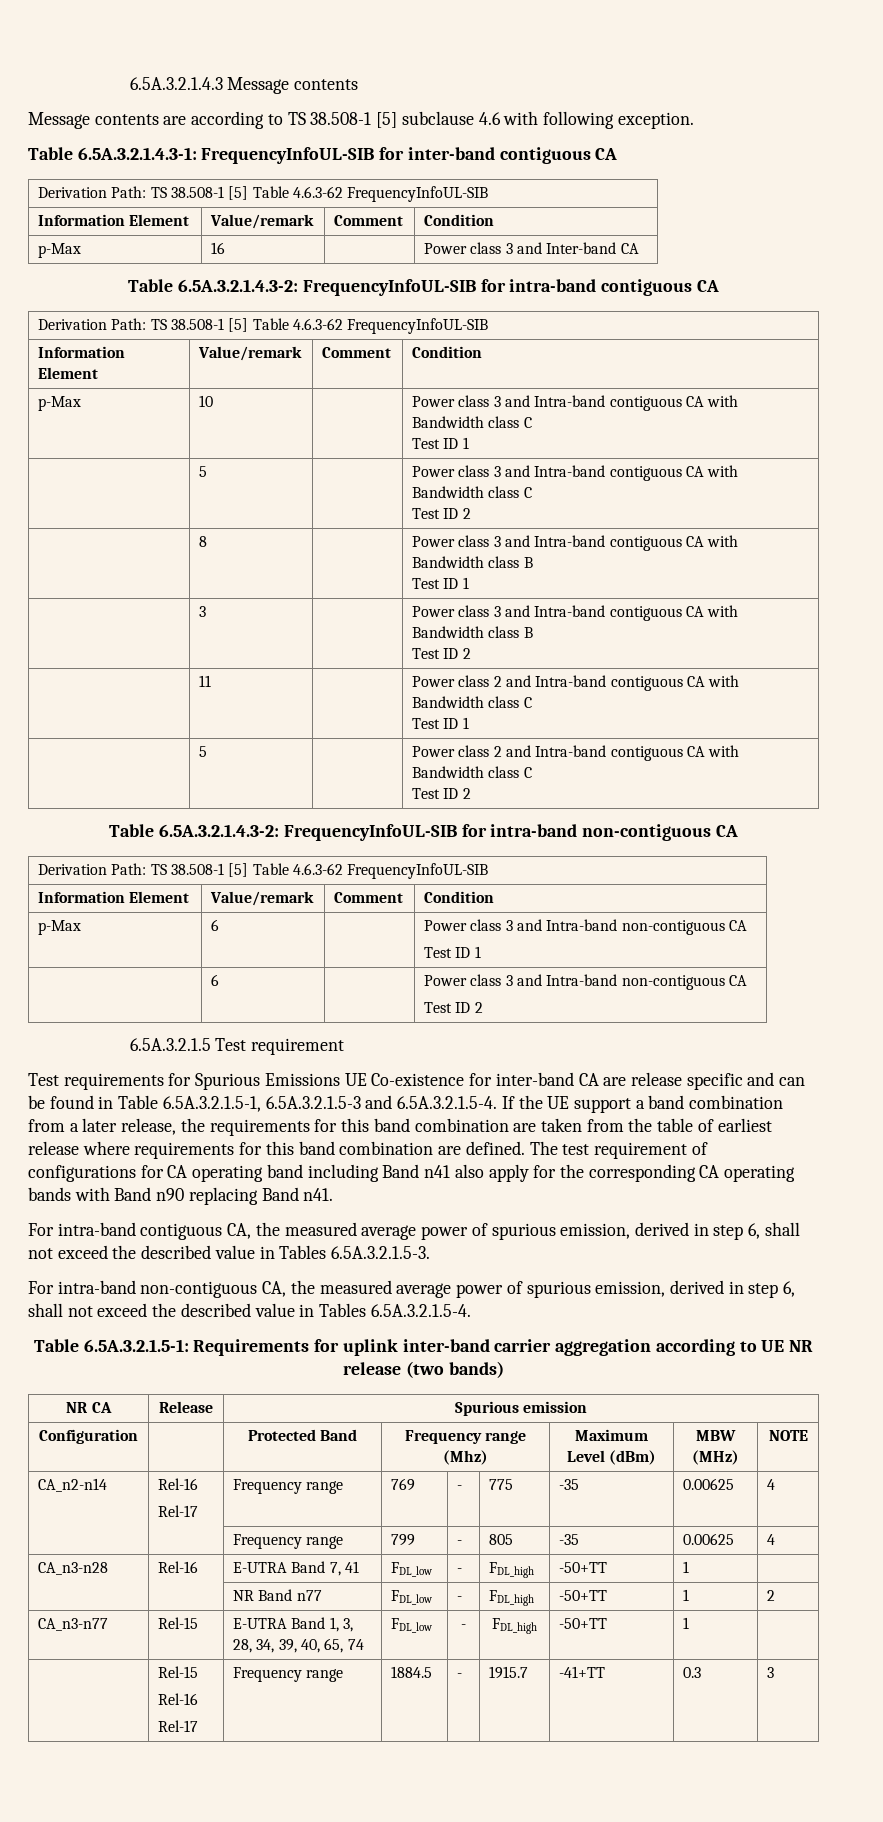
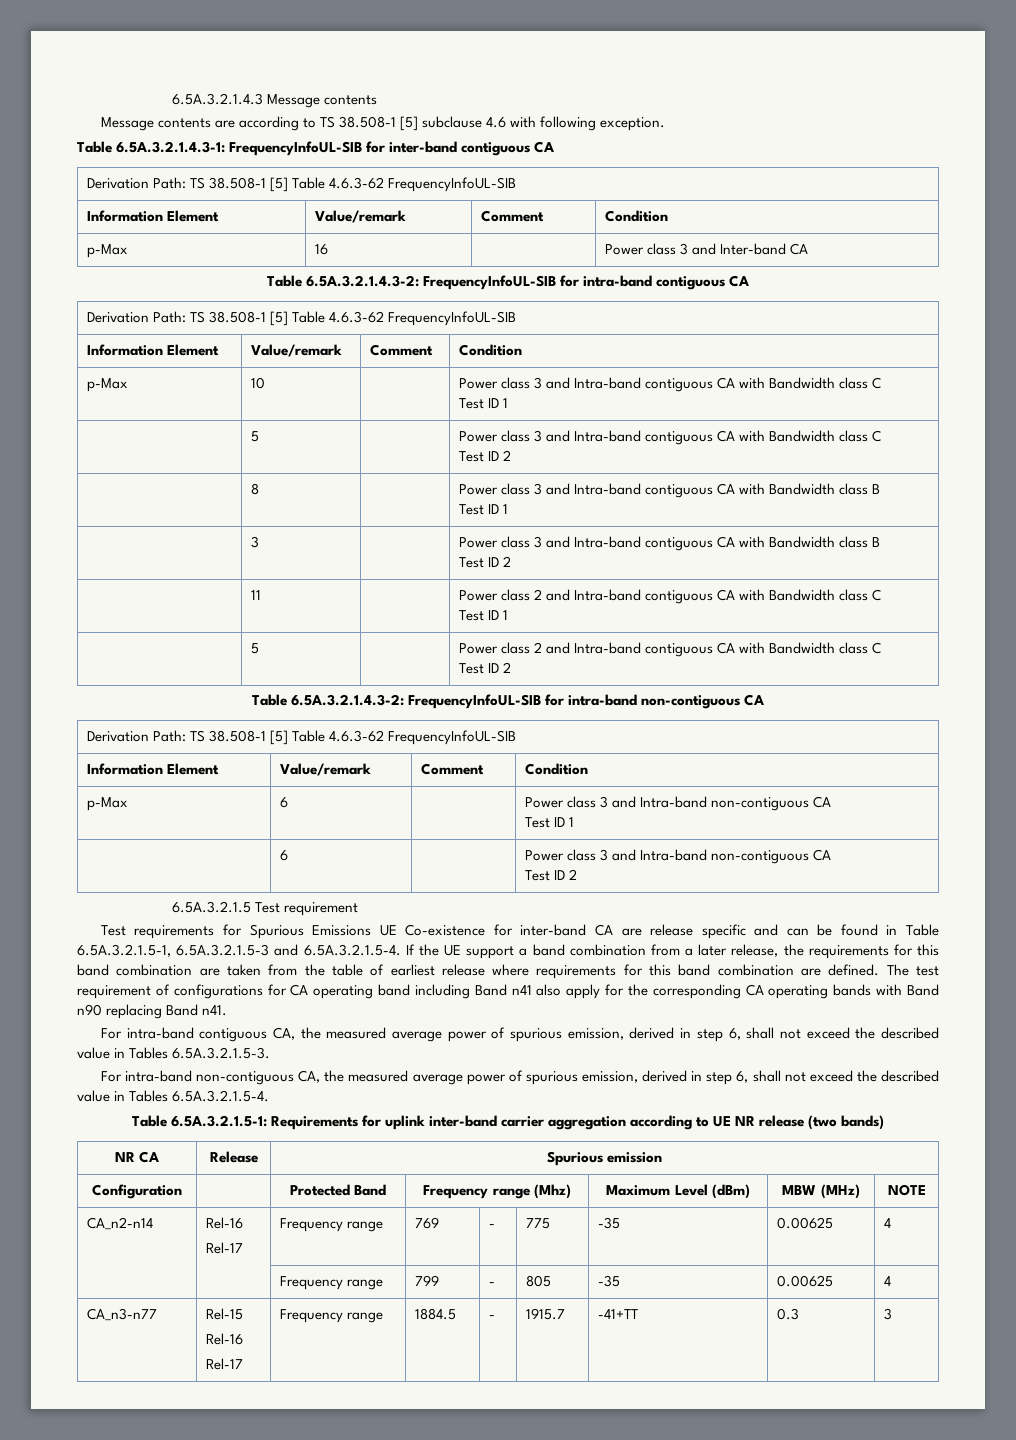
[38,1562,109,1575] [158,1561,199,1573] [233,1561,360,1576] [391,1562,433,1577] [457,1568,463,1573] [489,1562,535,1578] [559,1562,608,1573] [683,1561,690,1573] [233,1589,322,1601] [391,1590,433,1605] [457,1596,463,1601] [489,1590,535,1606] [559,1590,608,1601] [683,1589,690,1601] [767,1590,776,1601] [38,1618,109,1631] [158,1617,199,1629] [233,1617,354,1632] [233,1638,364,1653] [391,1618,433,1633] [461,1624,466,1629] [492,1618,537,1634] [559,1618,608,1629] [683,1617,690,1629] CA_n3-n28 | Rel-16 | E-UTRA Band 7, 41 | FDL_low | - | FDL_high | -50+TT | 1 | // | | NR Band n77 | FDL_low | - | FDL_high | -50+TT | 1 | 2 // CA_n3-n77 | Rel-15 | E-UTRA Band 1, 3, 28, 34, 39, 40, 65, 74 | FDL_low | - | FDL_high | -50+TT | 1 | // -> [86,1308,157,1321] CA_n3-n77

